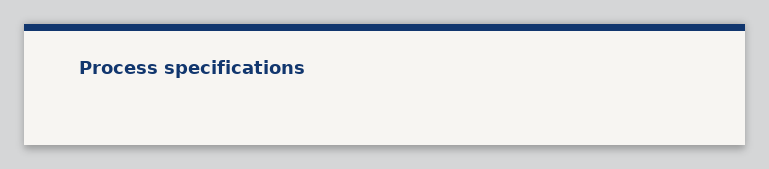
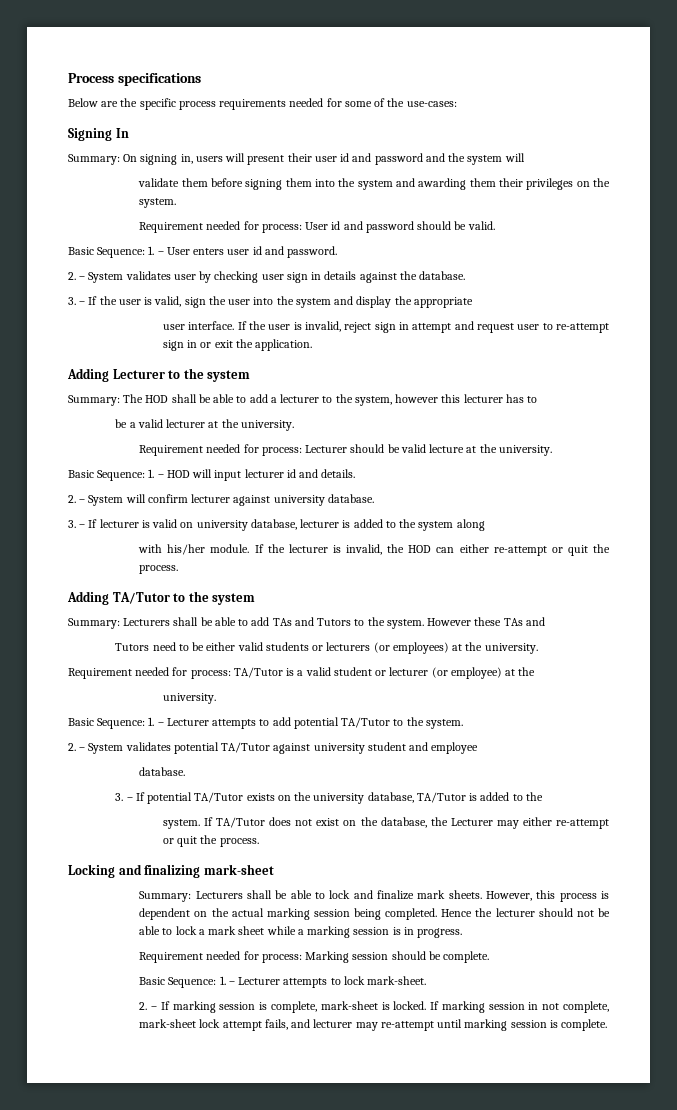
(305, 69) none -> [68,98,457,110] [68,128,129,141] [68,153,525,165] [138,178,610,190] [139,198,177,208] [139,221,495,233] [68,246,338,258] [68,271,466,283] [68,296,473,308] [162,321,609,333] [162,339,313,351] [67,368,251,382] [68,394,538,406] [115,419,294,431] [139,444,552,456] [68,469,356,481] [68,494,374,506] [68,519,485,531] [138,544,611,556] [139,565,179,574] [67,591,256,605] [68,617,545,629] [115,642,538,654] [68,667,536,679] [162,693,216,704] [68,717,463,729] [68,742,479,754] [139,767,186,776] [115,792,543,804] [162,817,609,829] [162,835,259,847] [68,864,274,878] [139,890,609,902] [139,908,610,920] [139,926,463,938] [139,951,490,963] [139,976,427,988] [139,1001,610,1013] [139,1019,608,1031] // Below are the specific process requirements needed for some of the use-cases: // Signing In // Summary: On signing in, users will present their user id and password and the system will // validate them before signing them into the system and awarding them their privileges on the system. // Requirement needed for process: User id and password should be valid. // Basic Sequence: 1. – User enters user id and password. // 2. – System validates user by checking user sign in details against the database. // 3. – If the user is valid, sign the user into the system and display the appropriate // user interface. If the user is invalid, reject sign in attempt and request user to re-attempt sign in or exit the application. // Adding Lecturer to the system // Summary: The HOD shall be able to add a lecturer to the system, however this lecturer has to // be a valid lecturer at the university. // Requirement needed for process: Lecturer should be valid lecture at the university. // Basic Sequence: 1. – HOD will input lecturer id and details. // 2. – System will confirm lecturer against university database. // 3. – If lecturer is valid on university database, lecturer is added to the system along // with his/her module. If the lecturer is invalid, the HOD can either re-attempt or quit the process. // Adding TA/Tutor to the system // Summary: Lecturers shall be able to add TAs and Tutors to the system. However these TAs and // Tutors need to be either valid students or lecturers (or employees) at the university. // Requirement needed for process: TA/Tutor is a valid student or lecturer (or employee) at the // university. // Basic Sequence: 1. – Lecturer attempts to add potential TA/Tutor to the system. // 2. – System validates potential TA/Tutor against university student and employee // database. // 3. – If potential TA/Tutor exists on the university database, TA/Tutor is added to the // system. If TA/Tutor does not exist on the database, the Lecturer may either re-attempt or quit the process. // Locking and finalizing mark-sheet // Summary: Lecturers shall be able to lock and finalize mark sheets. However, this process is dependent on the actual marking session being completed. Hence the lecturer should not be able to lock a mark sheet while a marking session is in progress. // Requirement needed for process: Marking session should be complete. // Basic Sequence: 1. – Lecturer attempts to lock mark-sheet. // 2. – If marking session is complete, mark-sheet is locked. If marking session in not complete, mark-sheet lock attempt fails, and lecturer may re-attempt until marking session is complete.

